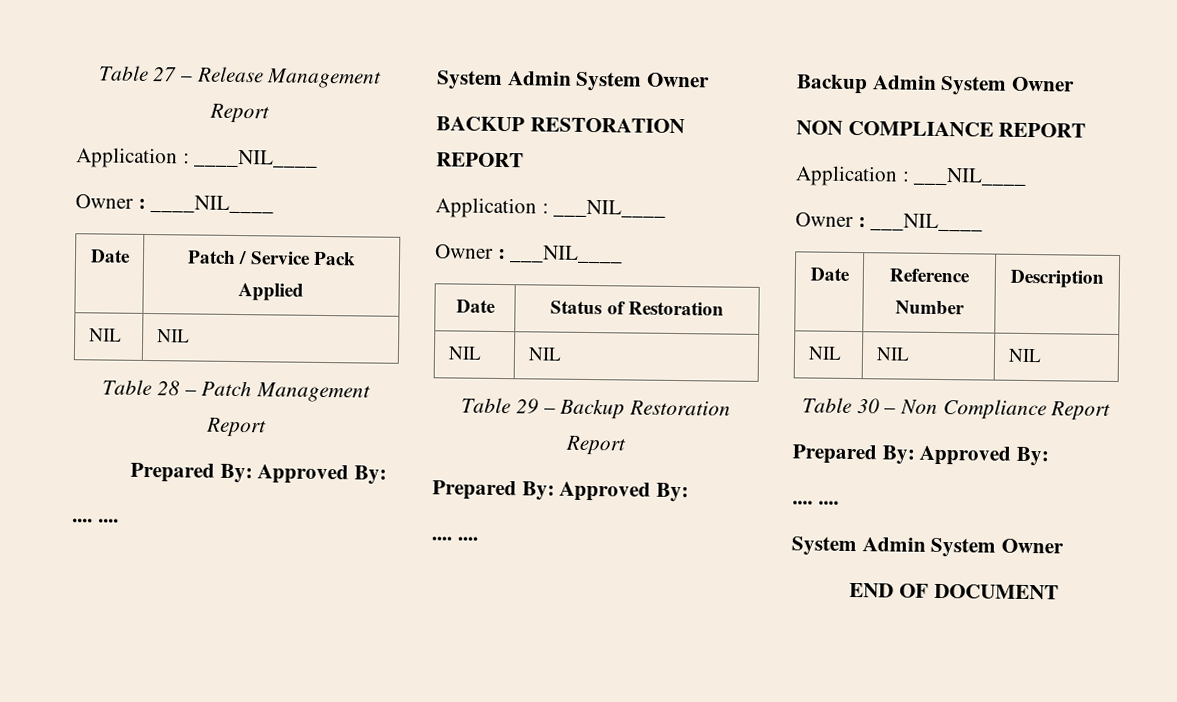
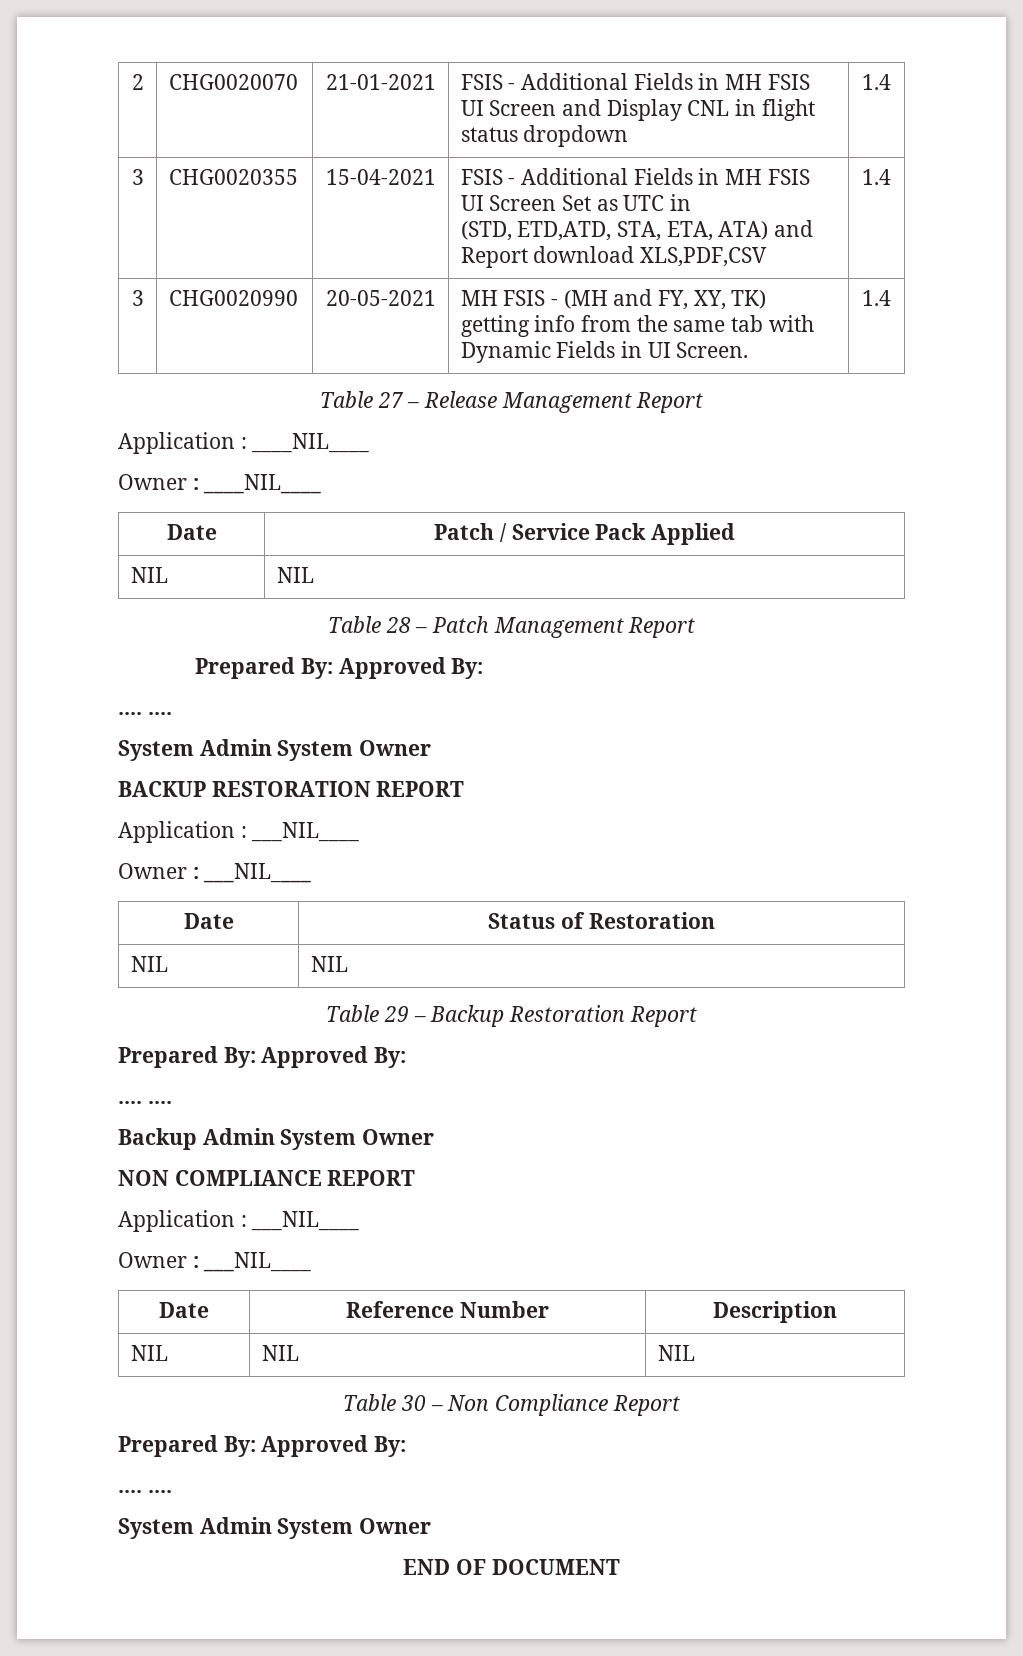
(98, 73) none -> [131,74,144,90] [168,74,298,90] [325,74,436,90] [460,73,810,90] [460,99,815,121] [460,125,629,147] [862,74,891,90] [131,169,144,185] [168,169,298,185] [325,169,436,185] [460,168,810,185] [460,194,692,211] [460,220,814,241] [460,246,768,268] [862,169,891,185] [131,290,144,306] [168,290,298,306] [325,290,436,306] [460,289,767,310] [460,315,814,337] [460,341,749,363] [862,290,891,306] 2 | CHG0020070 | 21-01-2021 | FSIS - Additional Fields in MH FSIS UI Screen and Display CNL in flight status dropdown | 1.4 // 3 | CHG0020355 | 15-04-2021 | FSIS - Additional Fields in MH FSIS UI Screen Set as UTC in // (STD, ETD,ATD, STA, ETA, ATA) and Report download XLS,PDF,CSV | 1.4 // 3 | CHG0020990 | 20-05-2021 | MH FSIS - (MH and FY, XY, TK) getting info from the same tab with Dynamic Fields in UI Screen. | 1.4 //

